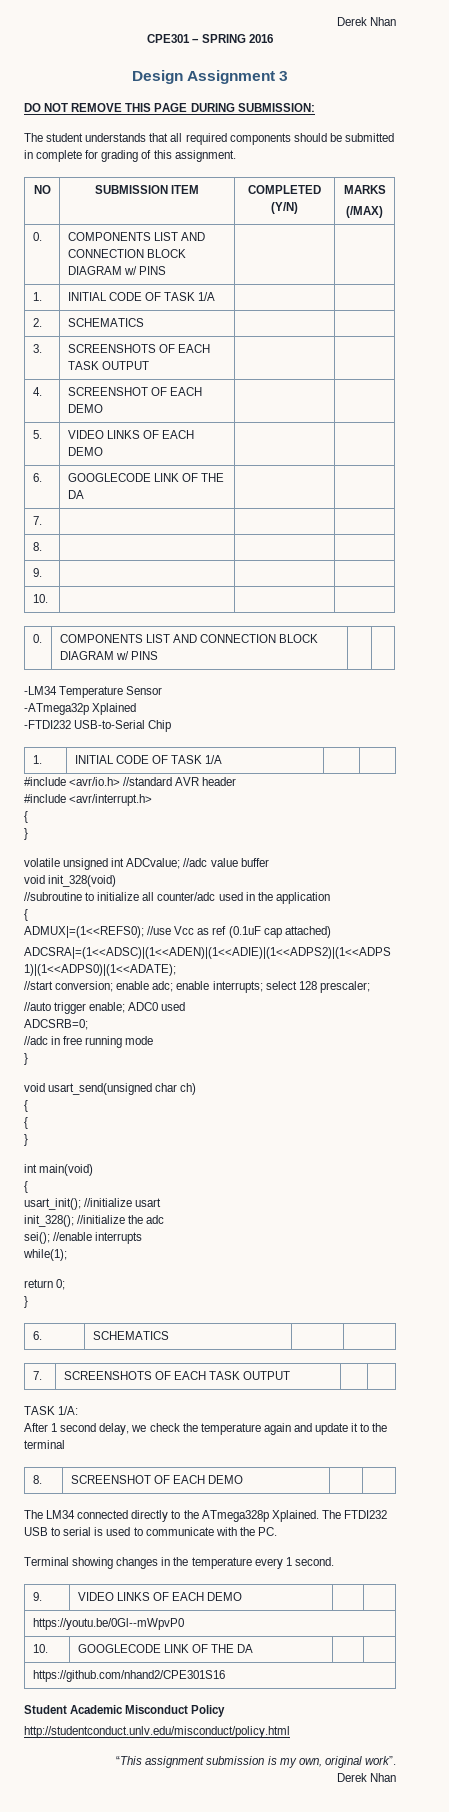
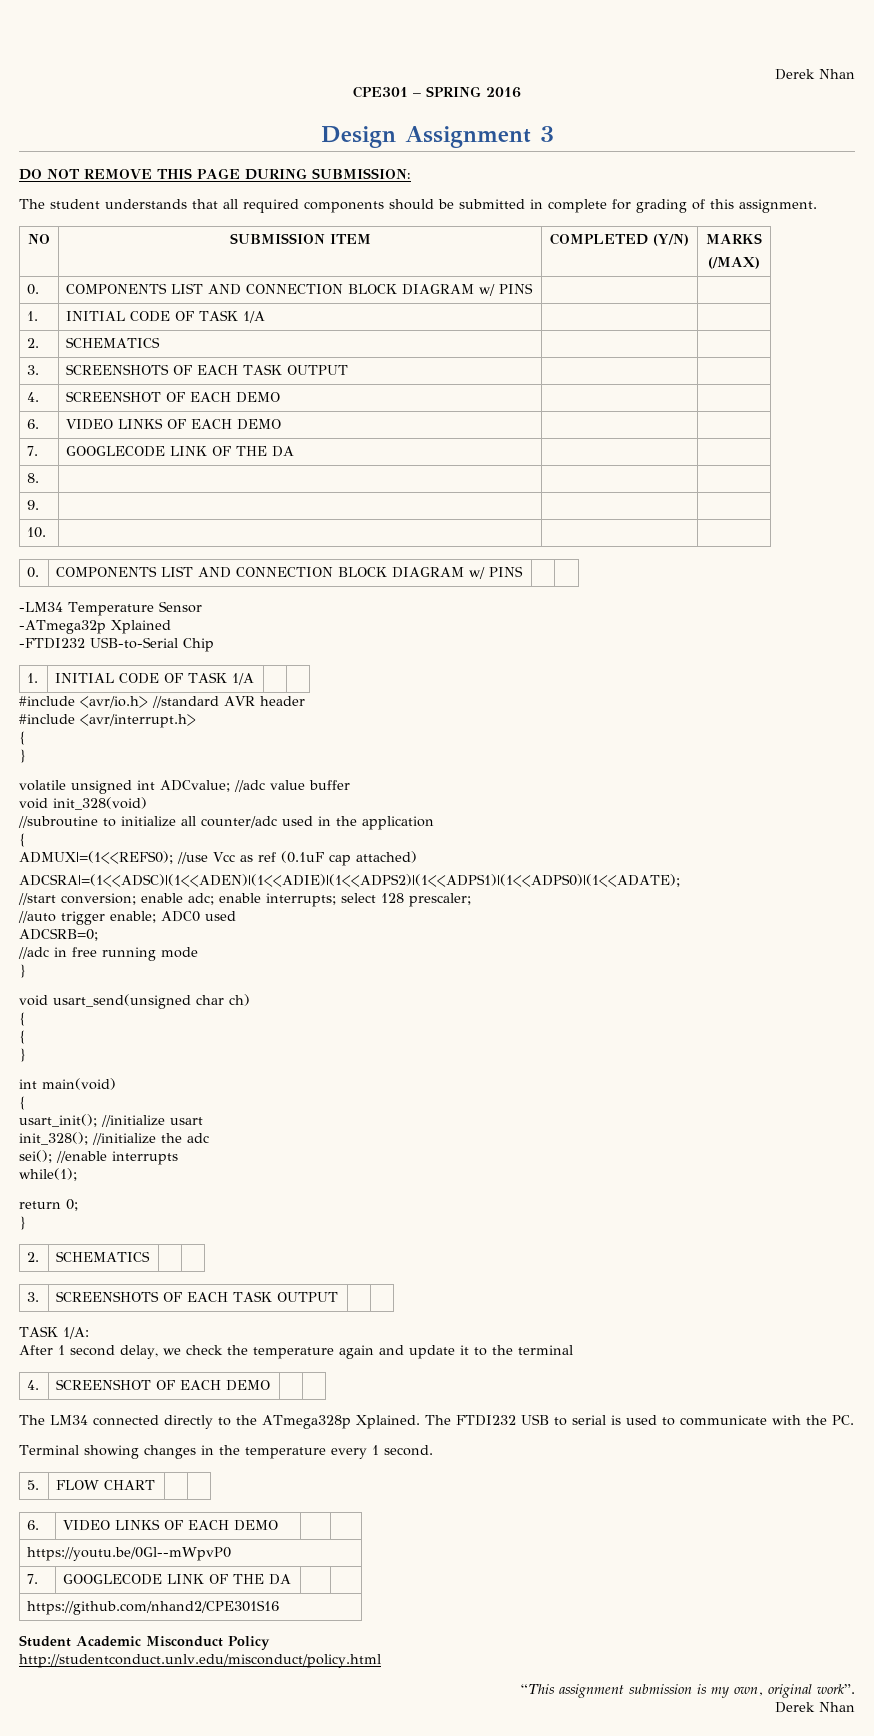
[32,430,42,439] [67,430,195,439] [67,447,103,456] [32,473,42,482] [67,473,225,482] [67,490,84,499] [32,516,42,525] 5. | VIDEO LINKS OF EACH DEMO | | // 6. | GOOGLECODE LINK OF THE DA | | // 7. | | | -> [27,419,40,429] [66,418,282,430] [27,446,39,456] [66,446,295,457] 6. | VIDEO LINKS OF EACH DEMO | | // 7. | GOOGLECODE LINK OF THE DA | |
[32,1331,42,1340] [92,1331,169,1340] [32,1371,42,1380] 6. | SCHEMATICS | | // 7. -> [27,1252,40,1262] [56,1251,151,1262] [27,1292,40,1302] 2. | SCHEMATICS | | // 3.
[32,1475,42,1484] 8. -> [27,1380,40,1390] 4.
[32,1592,42,1601] 9. -> [27,1480,40,1490] [56,1480,156,1490] [27,1520,40,1530] 5. | FLOW CHART | | // 6.
[32,1644,48,1653] 10. -> [27,1574,39,1584] 7.

